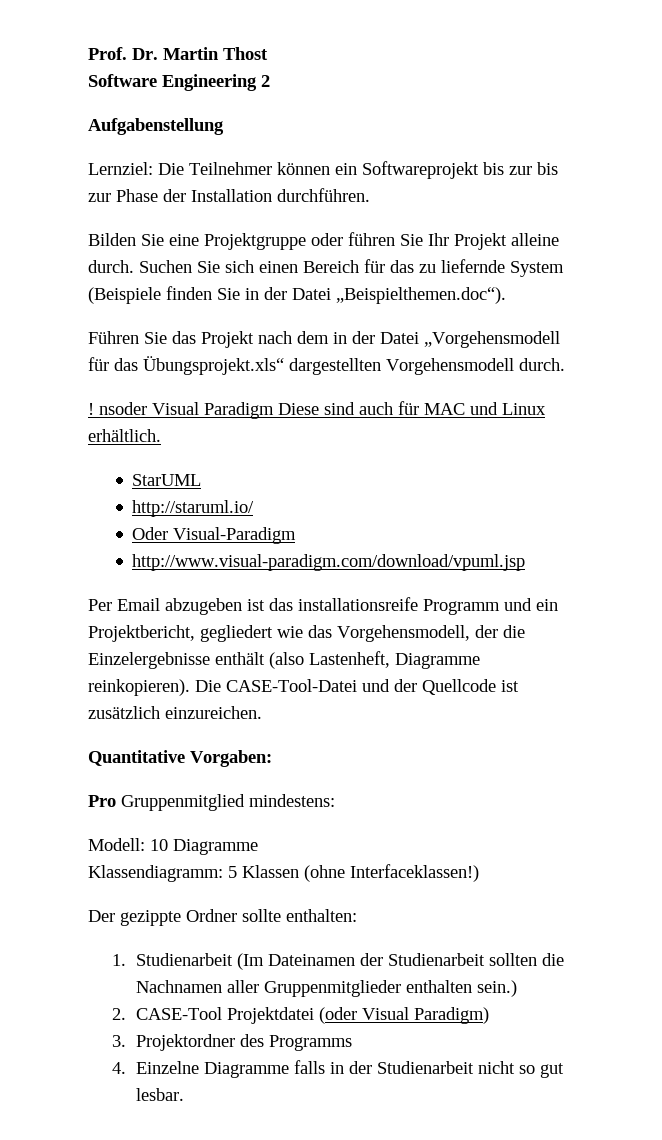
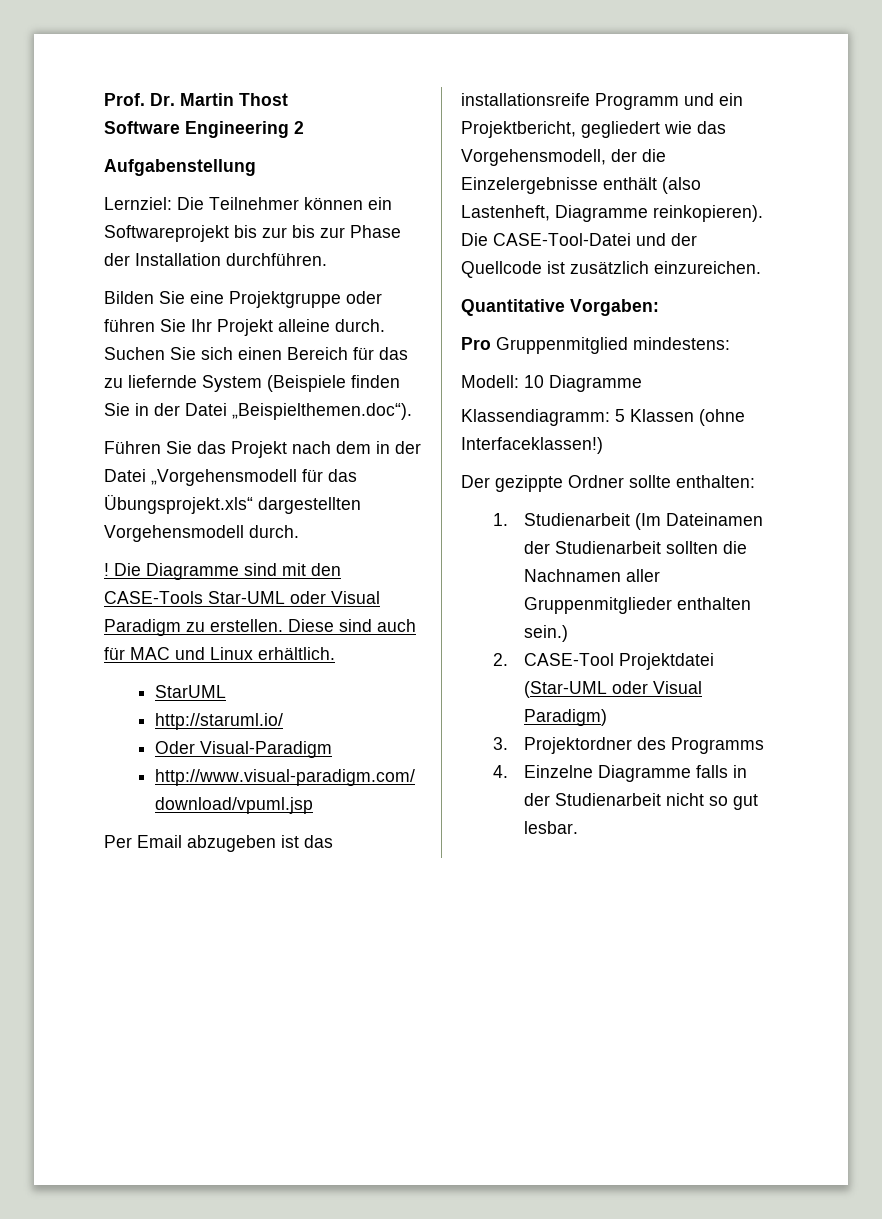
[99,402,274,419] nsoder Visual Paradigm -> [114,563,341,580] [104,591,380,604] [104,619,283,636] Die Diagramme sind mit den CASE-Tools Star-UML oder Visual Paradigm zu erstellen.
[319,1007,358,1024] (oder -> [524,681,649,698] (Star-UML oder

